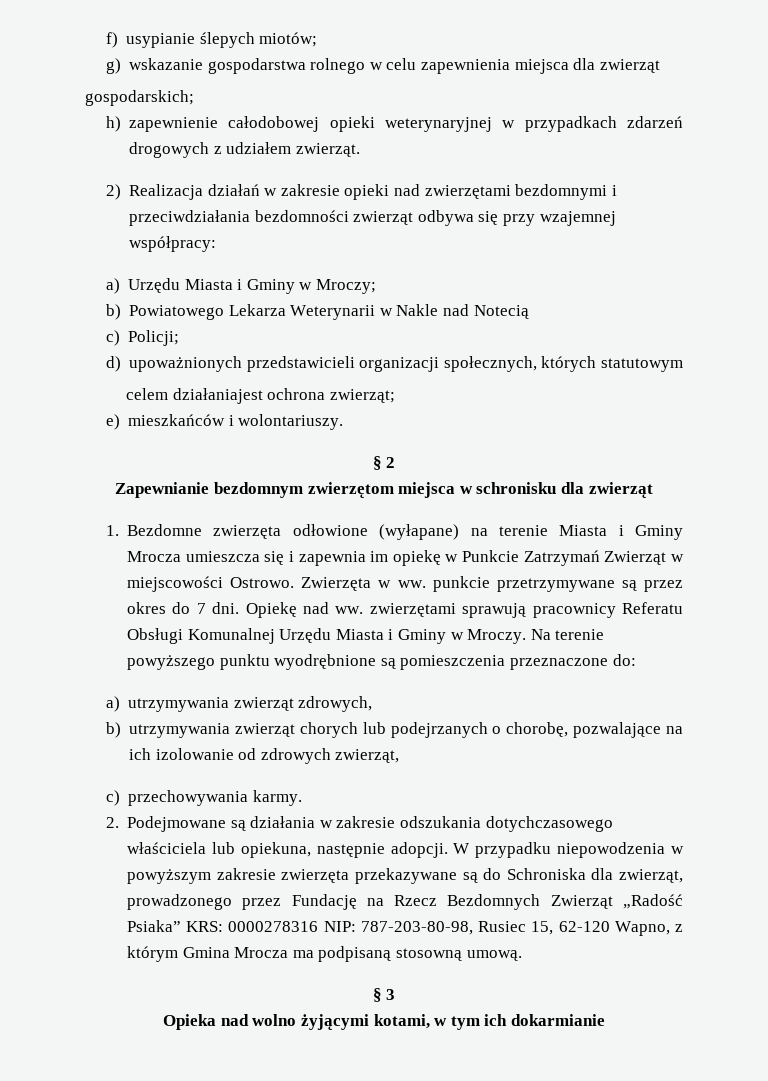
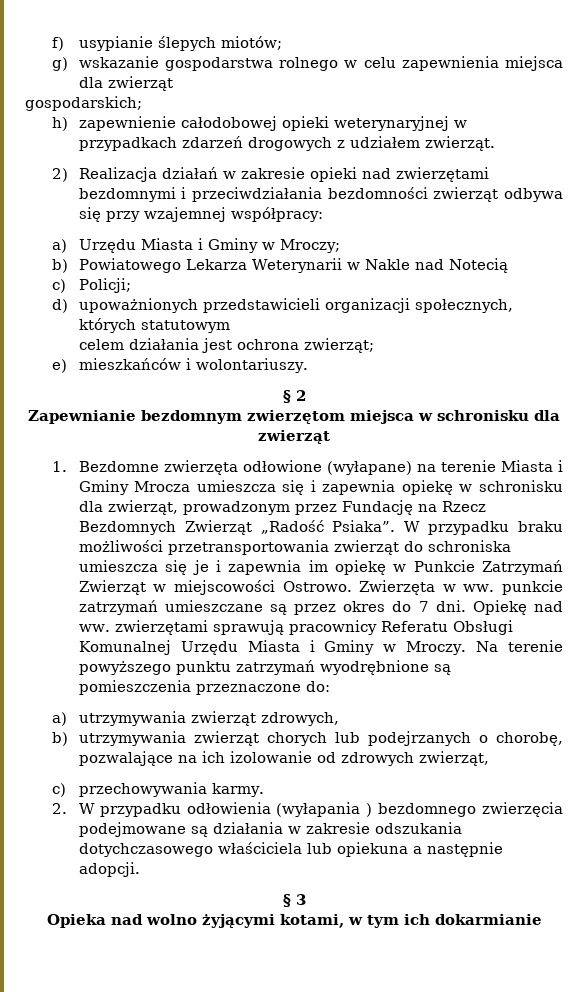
[172,388,263,404] działaniajest -> [128,338,232,353] działania jest
(366, 558) none -> [401,480,563,495] [78,500,486,515] [78,520,563,535] [78,540,511,555] [78,560,302,575] opiekę w schronisku dla zwierząt, prowadzonym przez Fundację na Rzecz Bezdomnych Zwierząt „Radość Psiaka”. W przypadku braku możliwości przetransportowania zwierząt do schroniska umieszcza się je i zapewnia
[496,578,615,592] przetrzymywane -> [78,600,263,615] zatrzymań umieszczane
(270, 662) none -> [235,660,315,675] zatrzymań
[127,816,227,832] Podejmowane -> [78,802,563,817] [78,822,186,837] W przypadku odłowienia (wyłapania ) bezdomnego zwierzęcia podejmowane
[240,842,311,858] opiekuna, -> [336,842,422,857] opiekuna a
[453,842,684,858] [127,868,683,884] [127,894,683,910] [127,920,683,936] [127,946,522,962] W przypadku niepowodzenia w powyższym zakresie zwierzęta przekazywane są do Schroniska dla zwierząt, prowadzonego przez Fundację na Rzecz Bezdomnych Zwierząt „Radość Psiaka” KRS: 0000278316 NIP: 787-203-80-98, Rusiec 15, 62-120 Wapno, z którym Gmina Mrocza ma podpisaną stosowną umową. -> (140, 869) none

